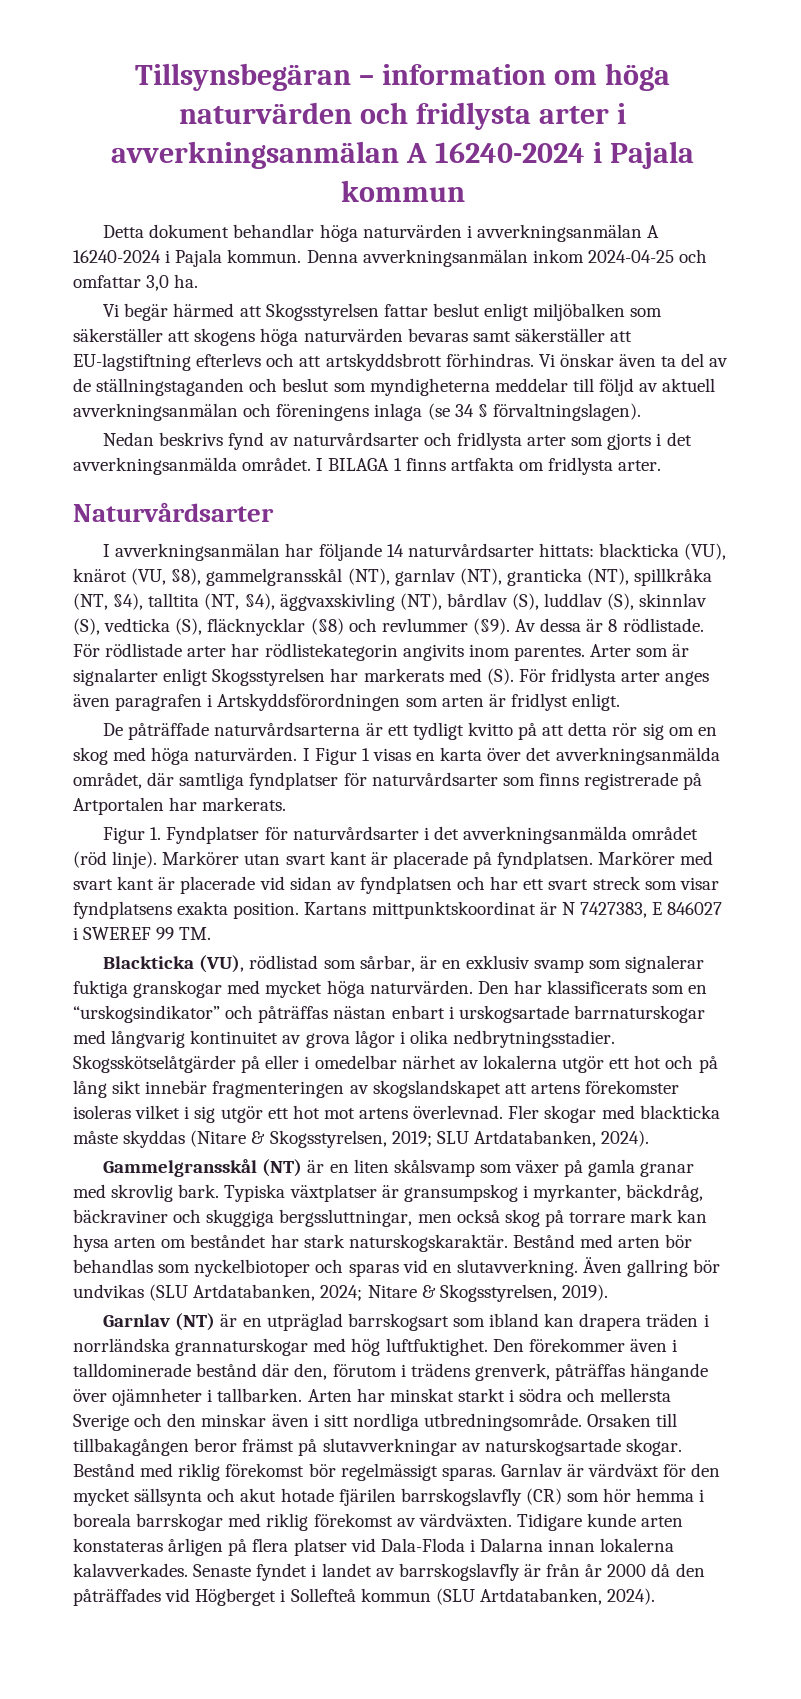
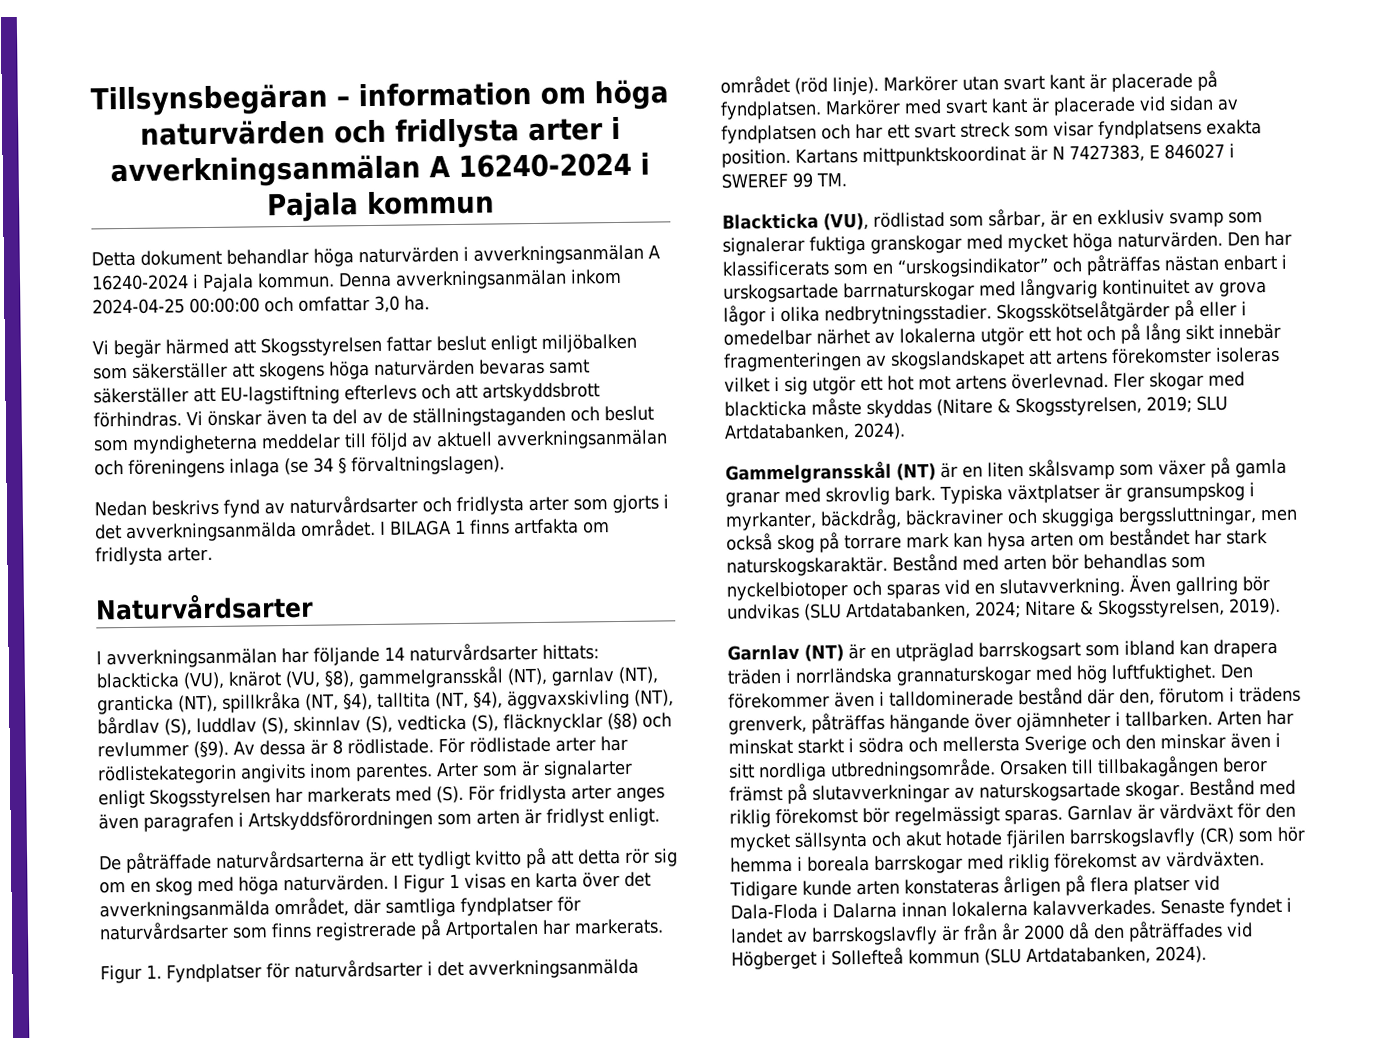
(674, 256) none -> [189,297,260,314] 00:00:00

